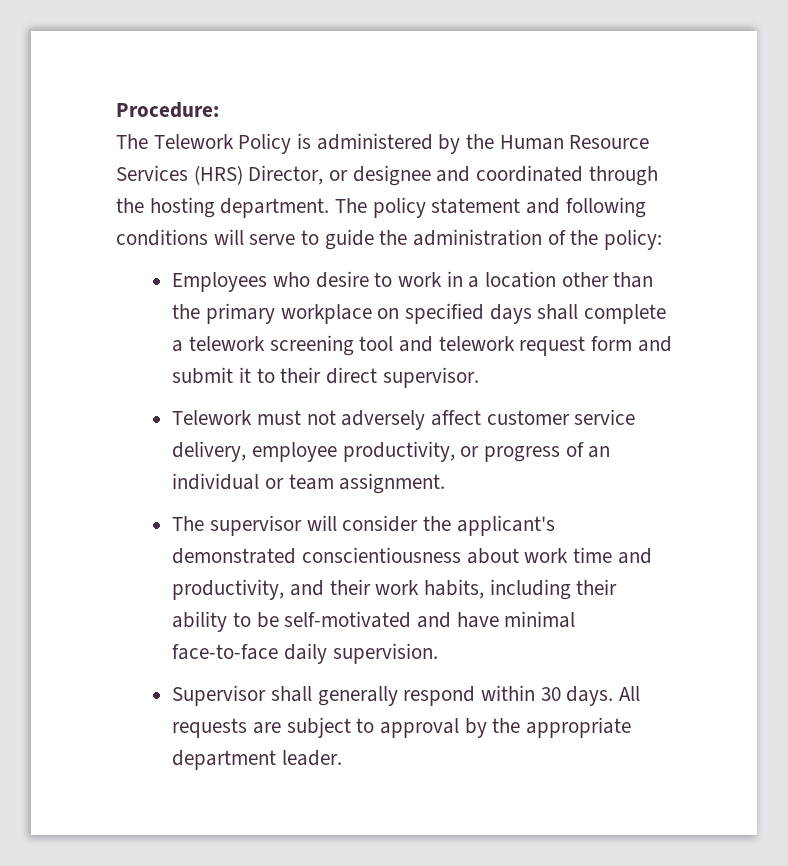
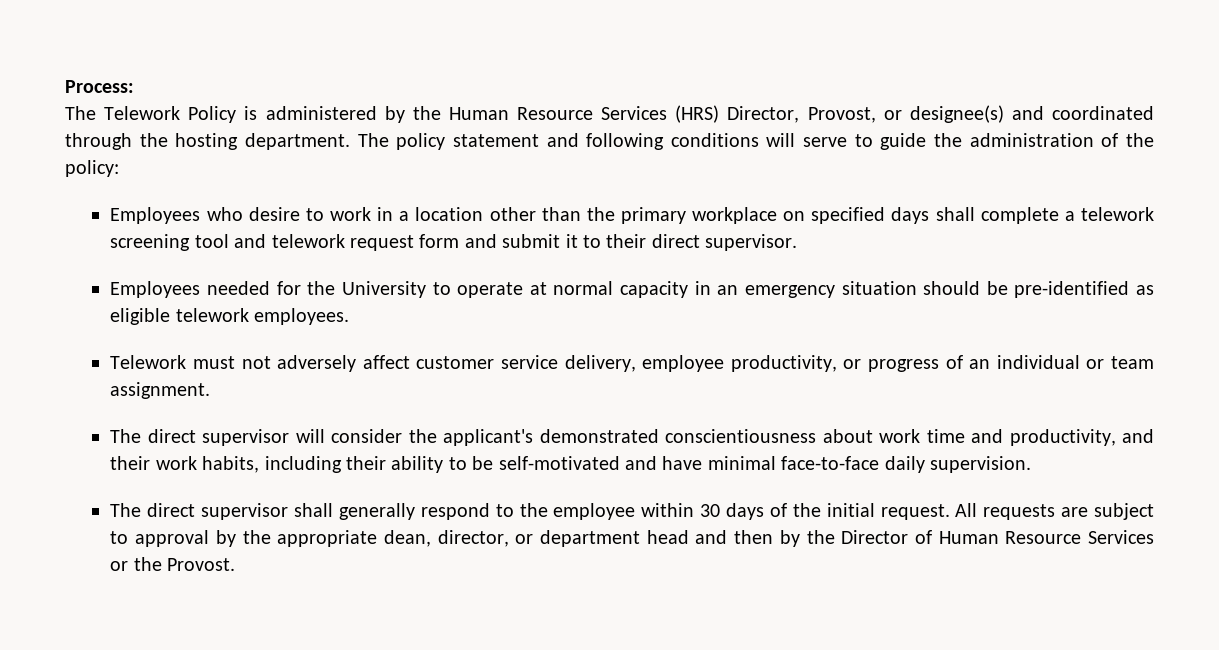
[116,102,219,118] Procedure: -> [65,80,134,93] Process:
[329,165,431,186] or designee -> [807,105,1004,123] Provost, or designee(s)
(479, 377) none -> [110,281,1155,298] [110,308,350,325] // Employees needed for the University to operate at normal capacity in an emergency situation should be pre-identified as eligible telework employees.
(205, 523) none -> [147,429,196,443] direct
[172,685,614,706] Supervisor shall generally respond within 30 days. -> [110,503,950,520] The direct supervisor shall generally respond to the employee within 30 days of the initial request.
[172,750,343,770] department leader. -> [383,530,1155,547] [110,557,236,571] dean, director, or department head and then by the Director of Human Resource Services or the Provost.

